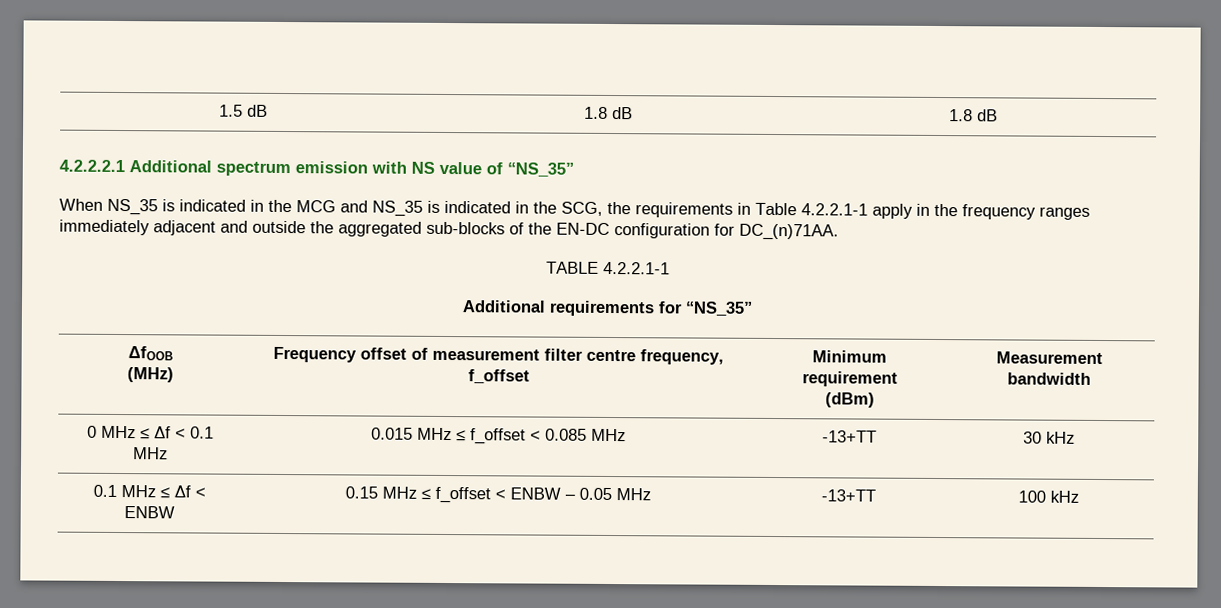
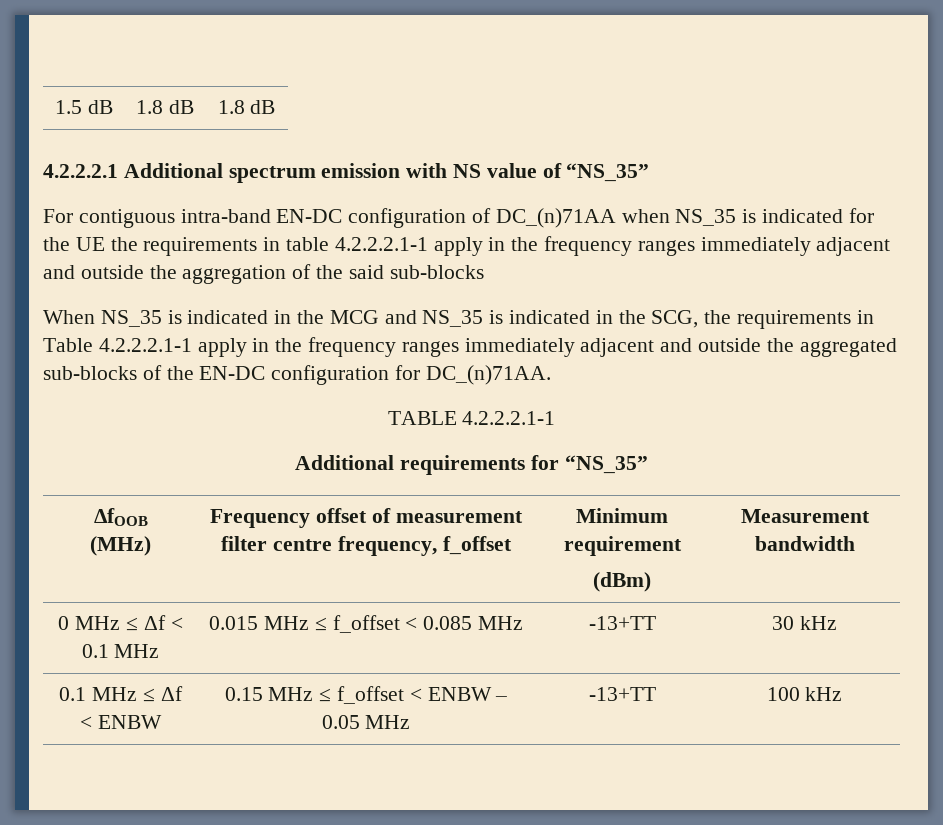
(574, 169) none -> [43,208,874,228] [43,236,891,256] [43,264,484,284] // For contiguous intra-band EN-DC configuration of DC_(n)71AA when NS_35 is indicated for the UE the requirements in table 4.2.2.2.1-1 apply in the frequency ranges immediately adjacent and outside the aggregation of the said sub-blocks
[801,203,868,216] 4.2.2.1-1 -> [98,338,192,352] 4.2.2.2.1-1
[602,261,670,275] 4.2.2.1-1 -> [462,411,556,425] 4.2.2.2.1-1

